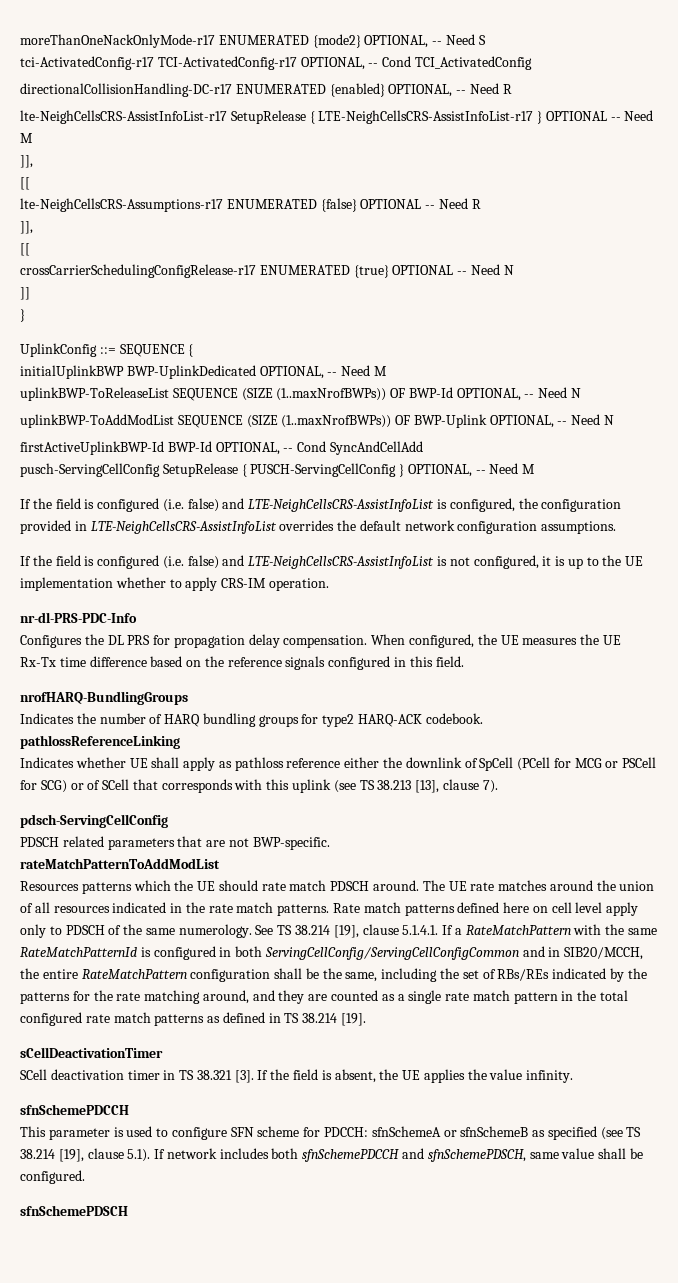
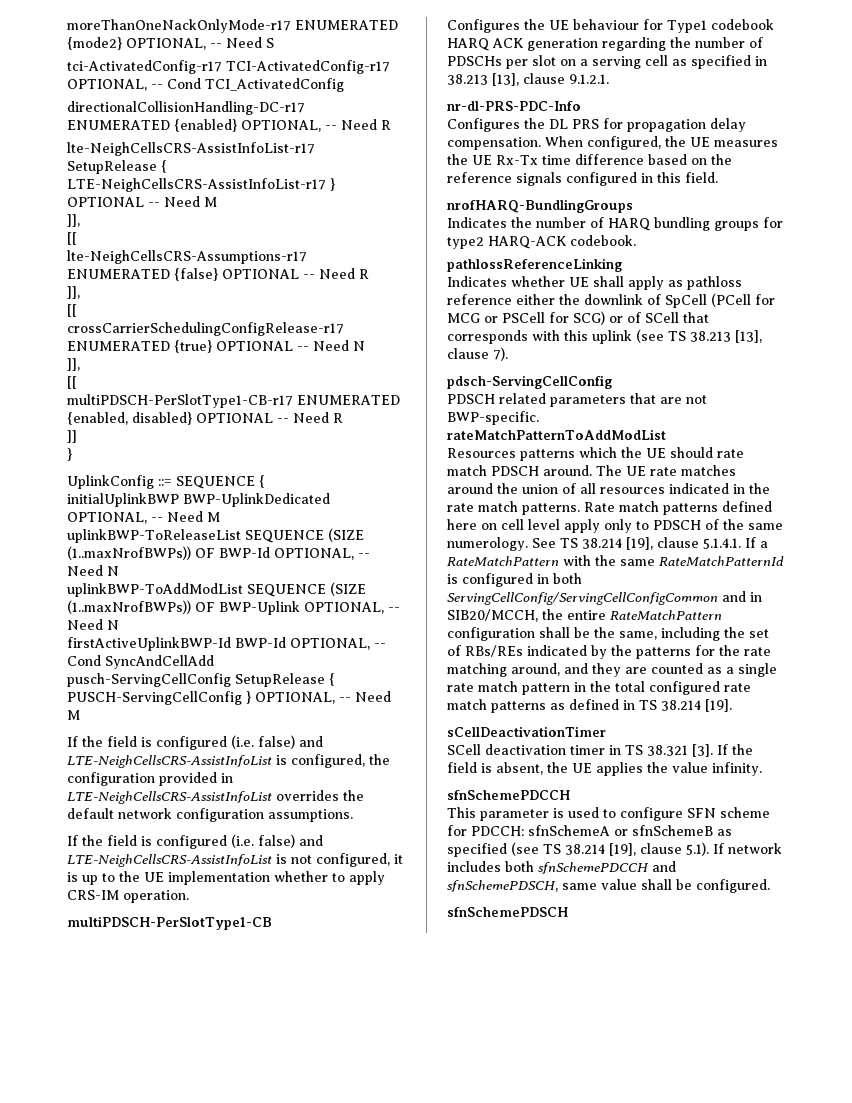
(514, 270) none -> [67,358,80,371] [67,376,77,389] [67,394,400,408] [67,412,343,425] // ]], // [[ // multiPDSCH-PerSlotType1-CB-r17 ENUMERATED {enabled, disabled} OPTIONAL -- Need R
(329, 584) none -> [67,916,272,930] [447,19,774,33] [447,37,763,51] [447,55,767,69] [447,73,609,86] // multiPDSCH-PerSlotType1-CB // Configures the UE behaviour for Type1 codebook HARQ ACK generation regarding the number of PDSCHs per slot on a serving cell as specified in 38.213 [13], clause 9.1.2.1.

